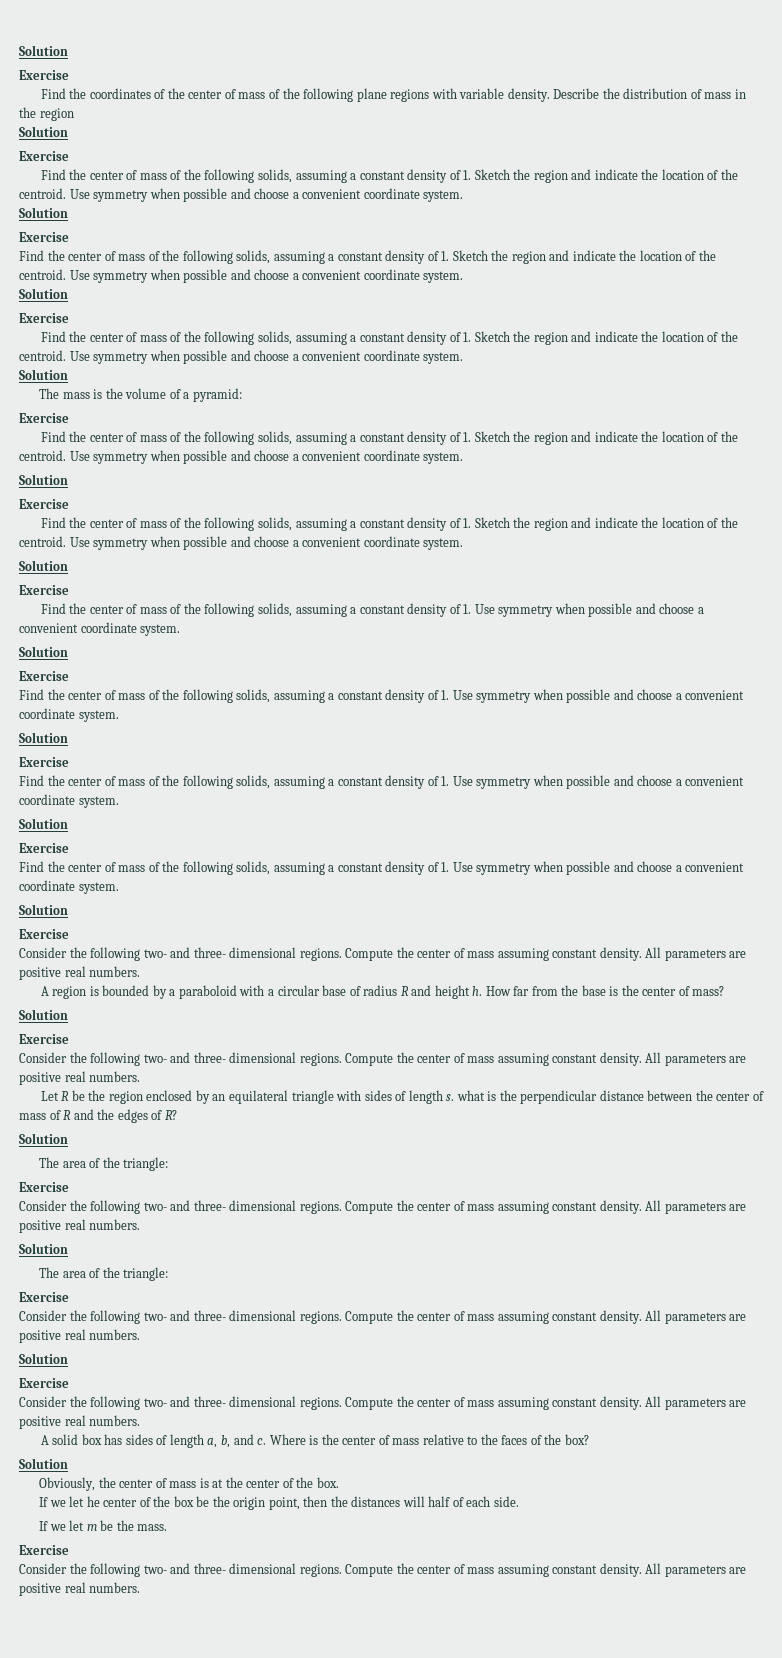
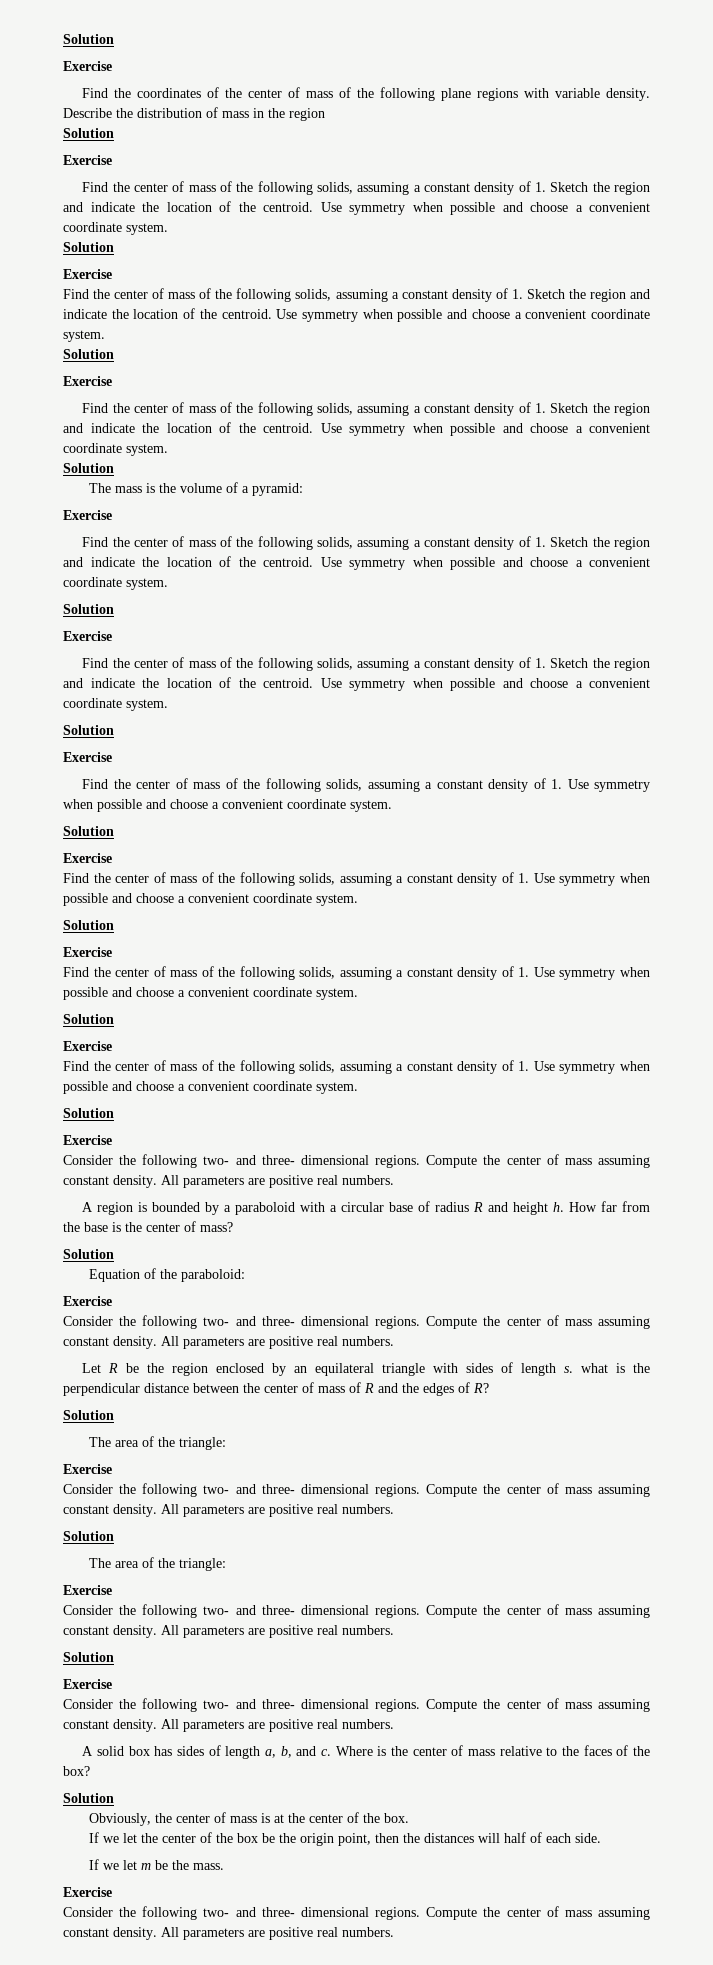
(68, 1014) none -> [88,1268,245,1282] // Equation of the paraboloid:
[86,1496,100,1507] he -> [140,1833,158,1843] the

